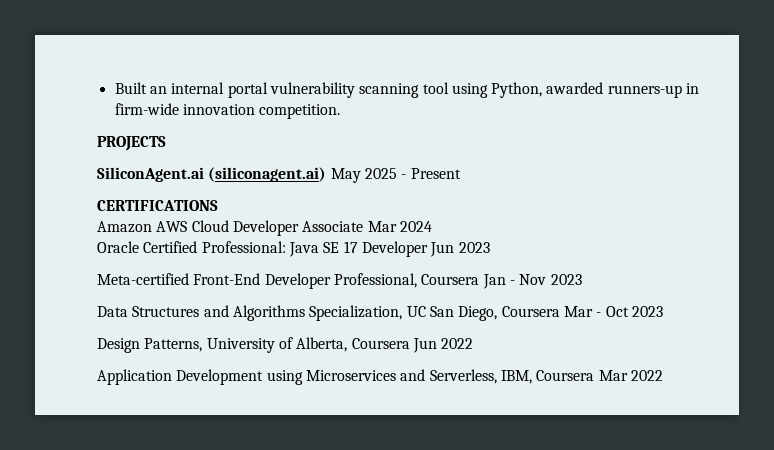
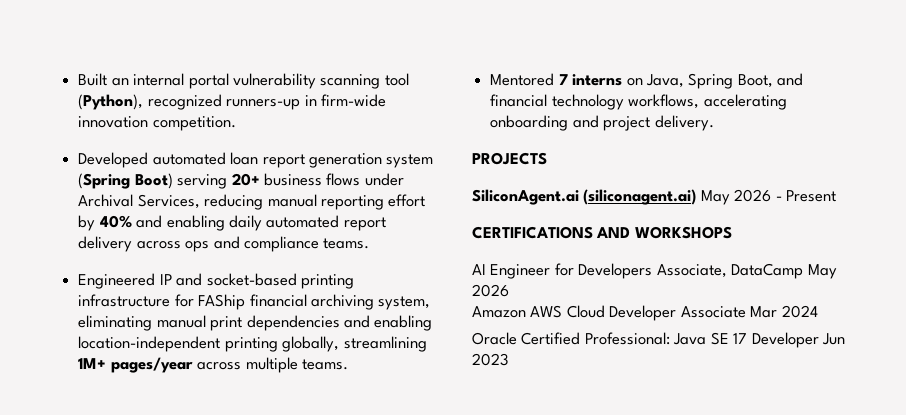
[451,82,604,98] using Python, awarded -> [78,94,222,110] (Python), recognized
(341, 111) none -> [78,152,434,168] [78,173,404,189] [78,194,426,210] [78,215,386,231] [78,236,370,252] [78,273,354,289] [78,294,431,310] [78,315,433,331] [78,336,427,352] [78,357,348,373] [490,73,804,89] [490,94,787,110] [490,115,714,131] // Developed automated loan report generation system (Spring Boot) serving 20+ business flows under Archival Services, reducing manual reporting effort by 40% and enabling daily automated report delivery across ops and compliance teams. // Engineered IP and socket-based printing infrastructure for FAShip financial archiving system, eliminating manual print dependencies and enabling location-independent printing globally, streamlining 1M+ pages/year across multiple teams. // Mentored 7 interns on Java, Spring Boot, and financial technology workflows, accelerating onboarding and project delivery.
[364,168,397,179] 2025 -> [734,189,772,202] 2026
(218, 205) none -> [596,226,732,239] [472,263,837,279] [472,284,509,297] AND WORKSHOPS // AI Engineer for Developers Associate, DataCamp May 2026
[97,273,582,289] [97,305,663,321] [97,337,474,353] [97,369,663,385] // Meta-certified Front-End Developer Professional, Coursera Jan - Nov 2023 // Data Structures and Algorithms Specialization, UC San Diego, Coursera Mar - Oct 2023 // Design Patterns, University of Alberta, Coursera Jun 2022 // Application Development using Microservices and Serverless, IBM, Coursera Mar 2022 -> (509, 359) none

